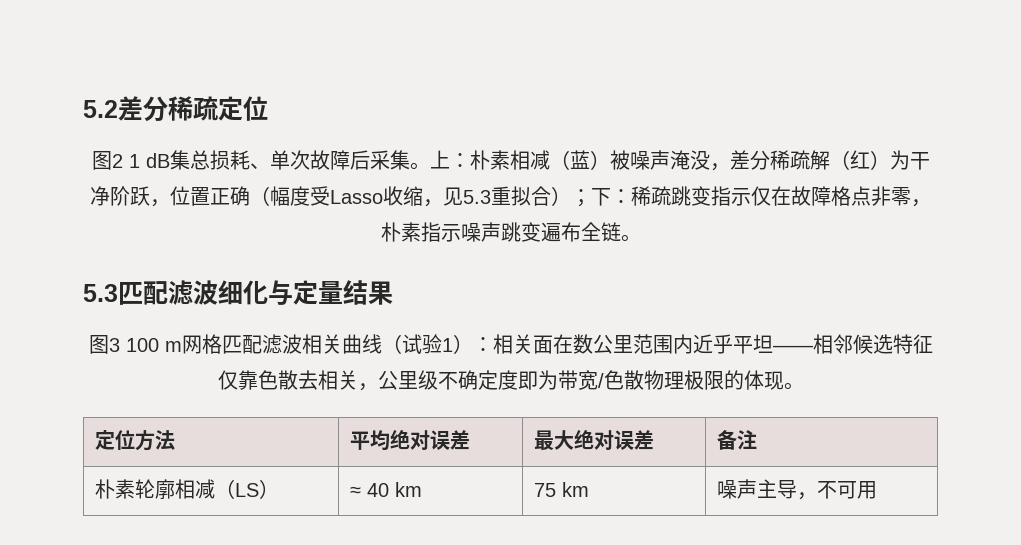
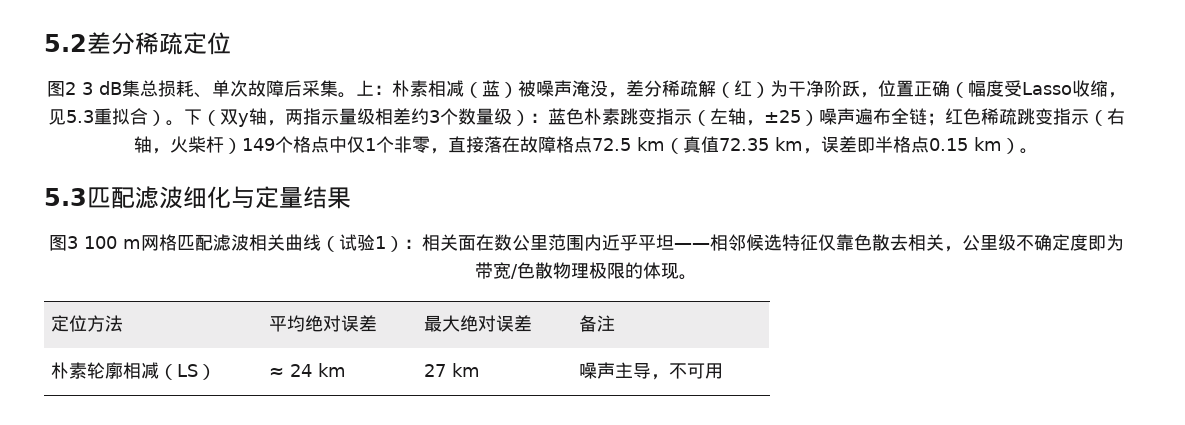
[128,154,140,168] 1 -> [81,82,93,95] 3
[571,186,931,207] [380,222,621,242] ；下：稀疏跳变指示仅在故障格点非零，朴素指示噪声跳变遍布全链 -> [165,108,1125,127] [134,136,1020,154] 。下（双y轴，两指示量级相差约3个数量级）：蓝色朴素跳变指示（左轴，±25）噪声遍布全链；红色稀疏跳变指示（右轴，火柴杆）149个格点中仅1个非零，直接落在故障格点72.5 km（真值72.35 km，误差即半格点0.15 km）
[367,482,423,497] [534,483,557,497] 40 km | 75 -> [290,363,347,377] [424,364,447,377] 24 km | 27

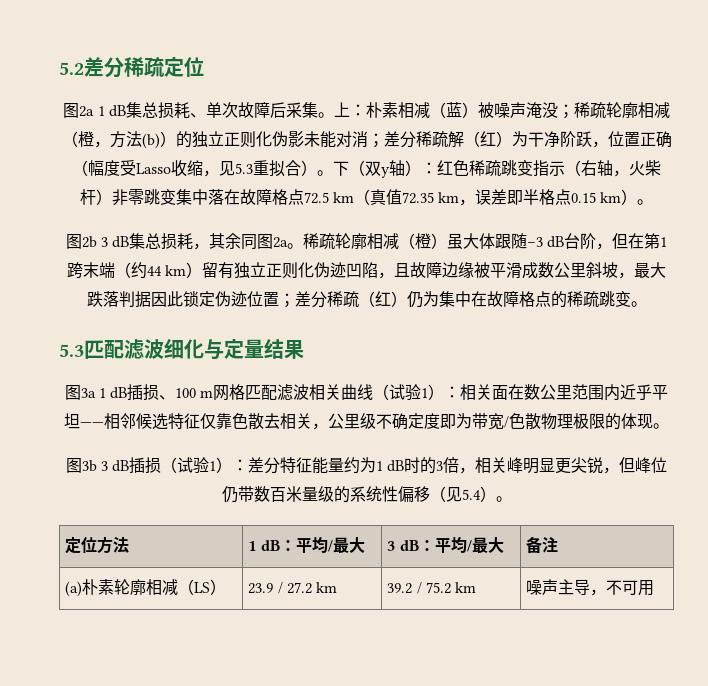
[64,82,93,95] 2 3 -> [79,106,105,117] 2a 1
[607,92,626,98] ， -> [557,102,670,119] [61,131,384,149] ；稀疏轮廓相减（橙，方法(b)）的独立正则化伪影未能对消；
[266,108,945,126] ，两指示量级相差约3个数量级）：蓝色朴素跳变指示（左轴，±25）噪声遍布全链； -> [405,160,437,176] ）：
[242,136,484,154] 149个格点中仅1个非零，直接 -> [111,189,208,206] 非零跳变集中
(1038, 151) none -> [65,233,668,250] [66,262,667,279] [86,291,647,308] // 图2b 3 dB集总损耗，其余同图2a。稀疏轮廓相减（橙）虽大体跟随−3 dB台阶，但在第1跨末端（约44 km）留有独立正则化伪迹凹陷，且故障边缘被平滑成数公里斜坡，最大跌落判据因此锁定伪迹位置；差分稀疏（红）仍为集中在故障格点的稀疏跳变。
[66,236,78,249] 3 -> [80,384,176,401] 3a 1 dB插损、
[51,315,124,332] [269,315,378,332] [424,315,533,332] // 定位方法 | 平均绝对误差 | 最大绝对误差 -> [65,457,668,474] [221,486,512,503] [65,536,130,554] [248,537,365,553] [387,537,504,553] // 图3b 3 dB插损（试验1）：差分特征能量约为1 dB时的3倍，相关峰明显更尖锐，但峰位仍带数百米量级的系统性偏移（见5.4）。 // 定位方法 | 1 dB：平均/最大 | 3 dB：平均/最大
(616, 323) none -> [65,581,83,597] (a)
[269,363,347,377] [424,364,447,377] ≈ 24 km | 27 -> [248,582,338,594] [387,582,452,594] 23.9 / 27.2 km | 39.2 / 75.2

